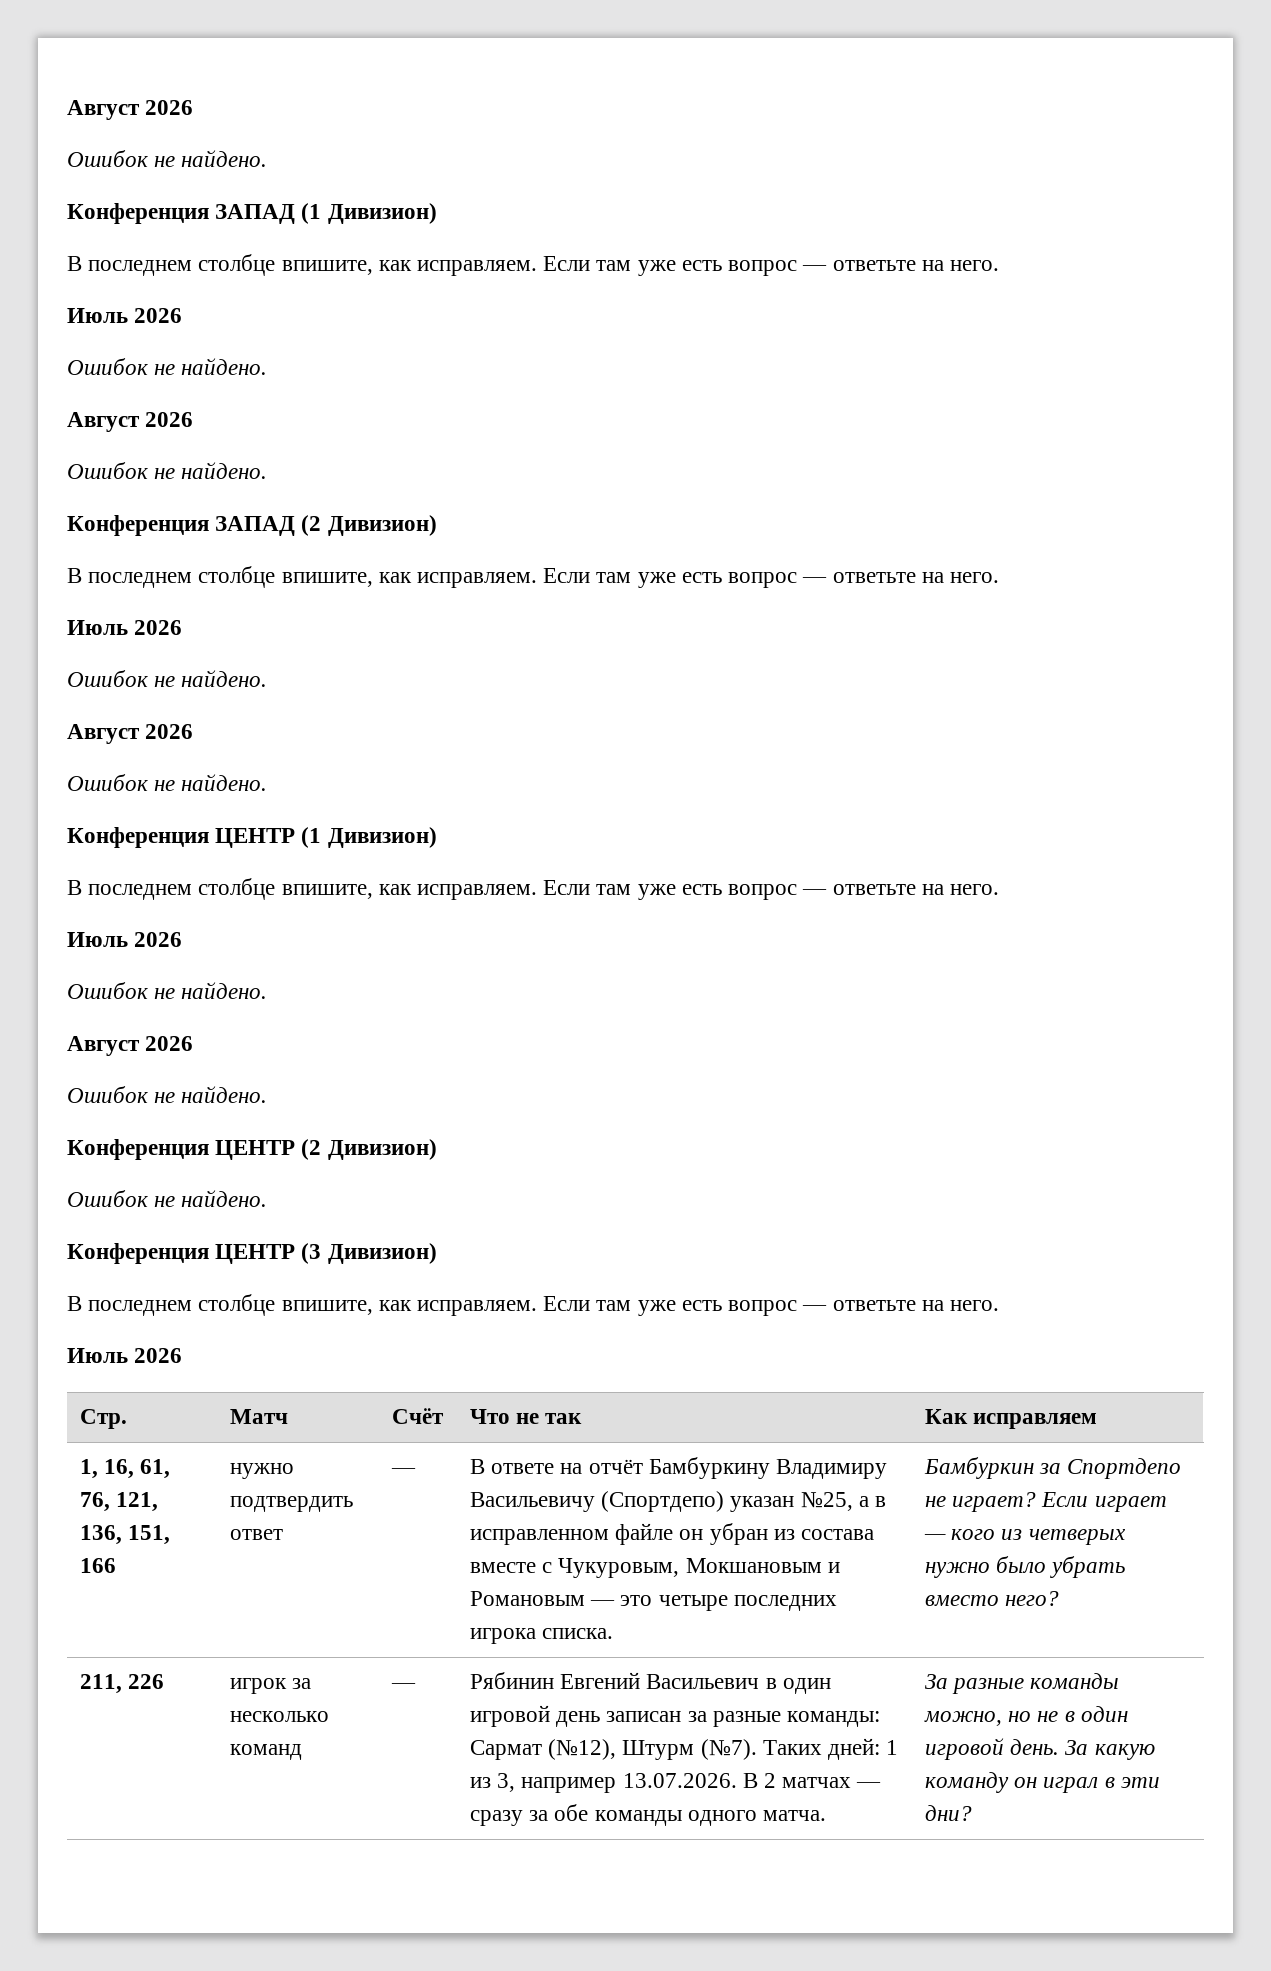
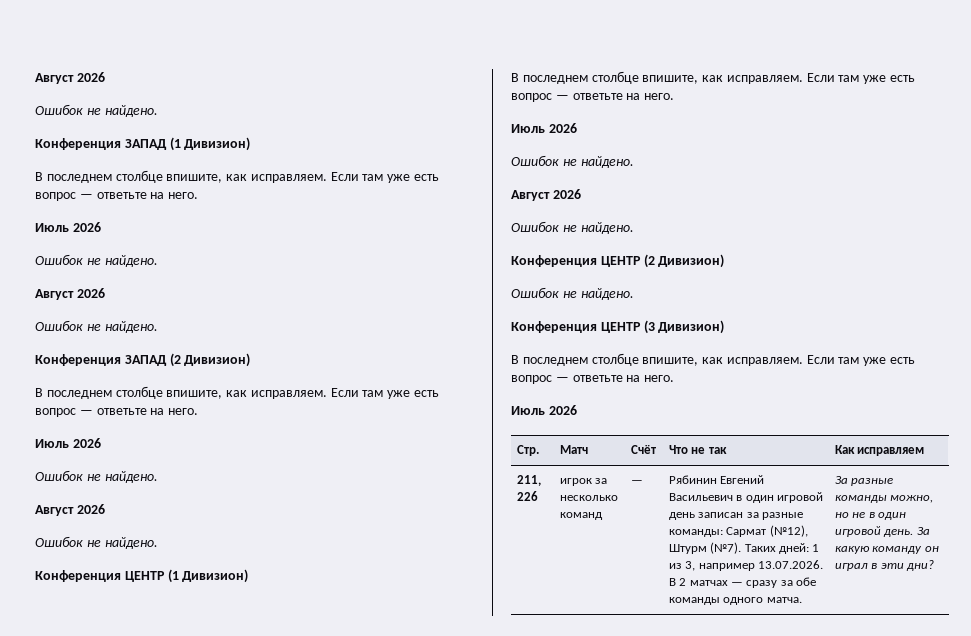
[80,1459,171,1479] [80,1492,159,1512] [80,1525,171,1545] [80,1558,117,1573] [230,1463,295,1479] [230,1496,354,1512] [230,1529,284,1540] [391,1468,417,1474] [470,1457,888,1479] [470,1491,887,1512] [470,1523,875,1545] [470,1558,840,1578] [470,1591,837,1611] [470,1628,614,1644] [924,1457,1182,1479] [925,1492,1167,1512] [924,1529,1126,1545] [925,1556,1126,1578] [925,1591,1060,1606] // 1, 16, 61, 76, 121, 136, 151, 166 | нужно подтвердить ответ | — | В ответе на отчёт Бамбуркину Владимиру Васильевичу (Спортдепо) указан №25, а в исправленном файле он убран из состава вместе с Чукуровым, Мокшановым и Романовым — это четыре последних игрока списка. | Бамбуркин за Спортдепо не играет? Если играет — кого из четверых нужно было убрать вместо него? -> (925, 451) none

